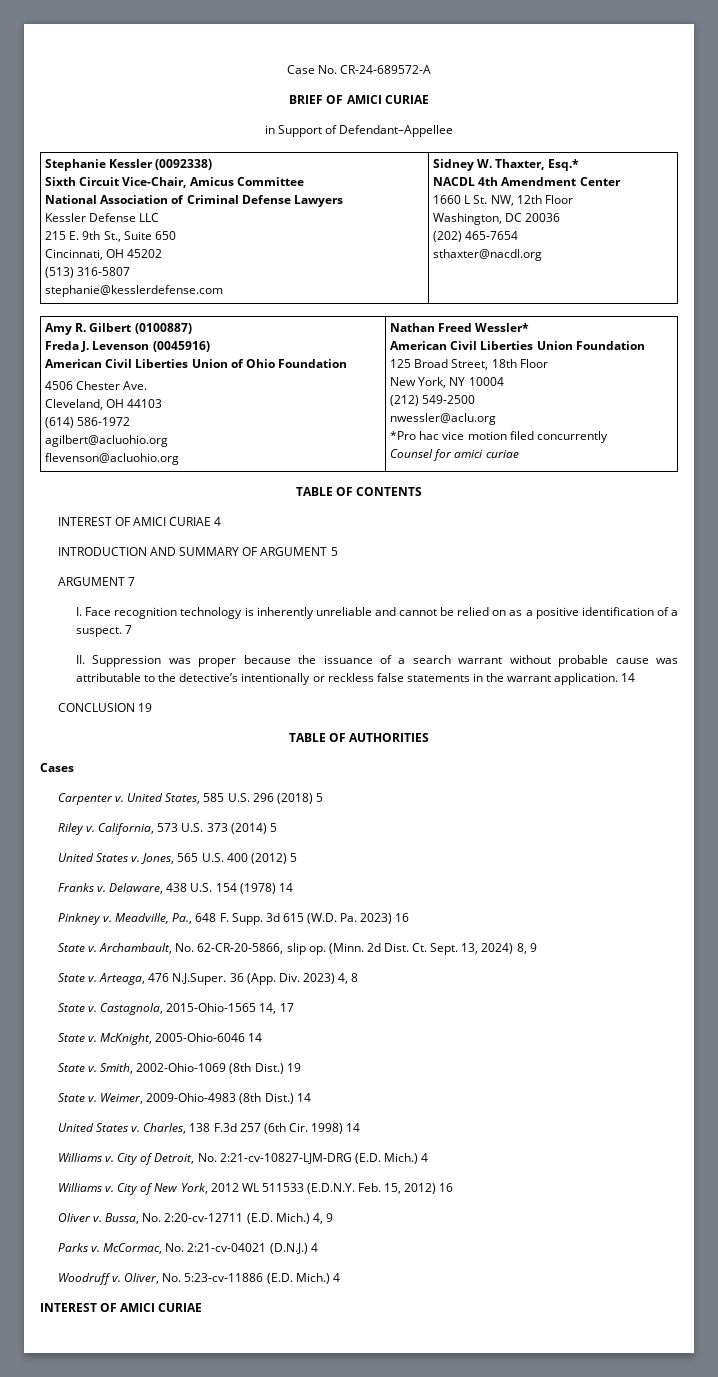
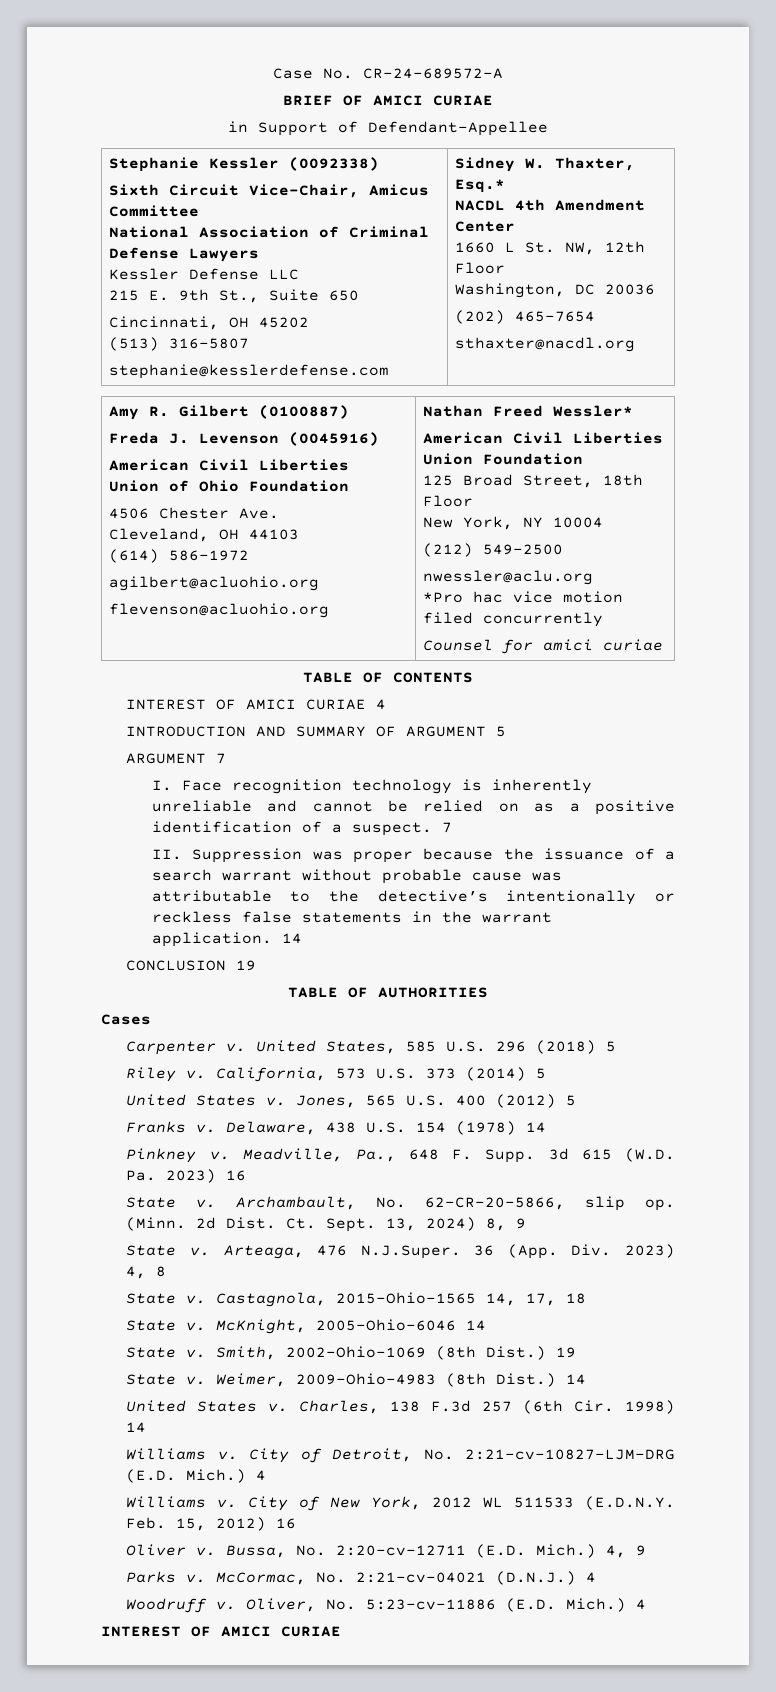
[279,1003,294,1012] 17 -> [526,1293,587,1306] 17, 18

